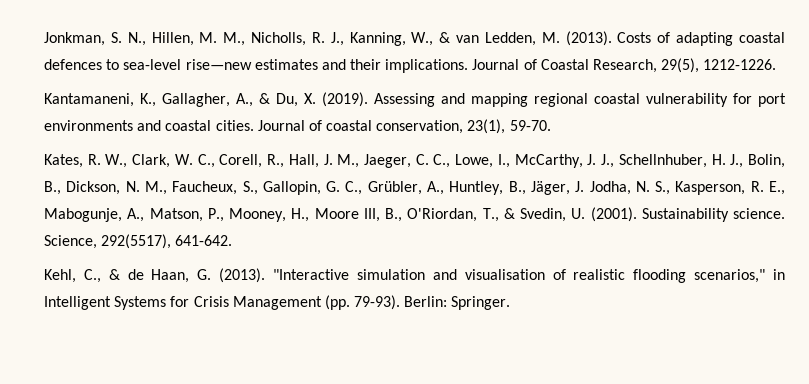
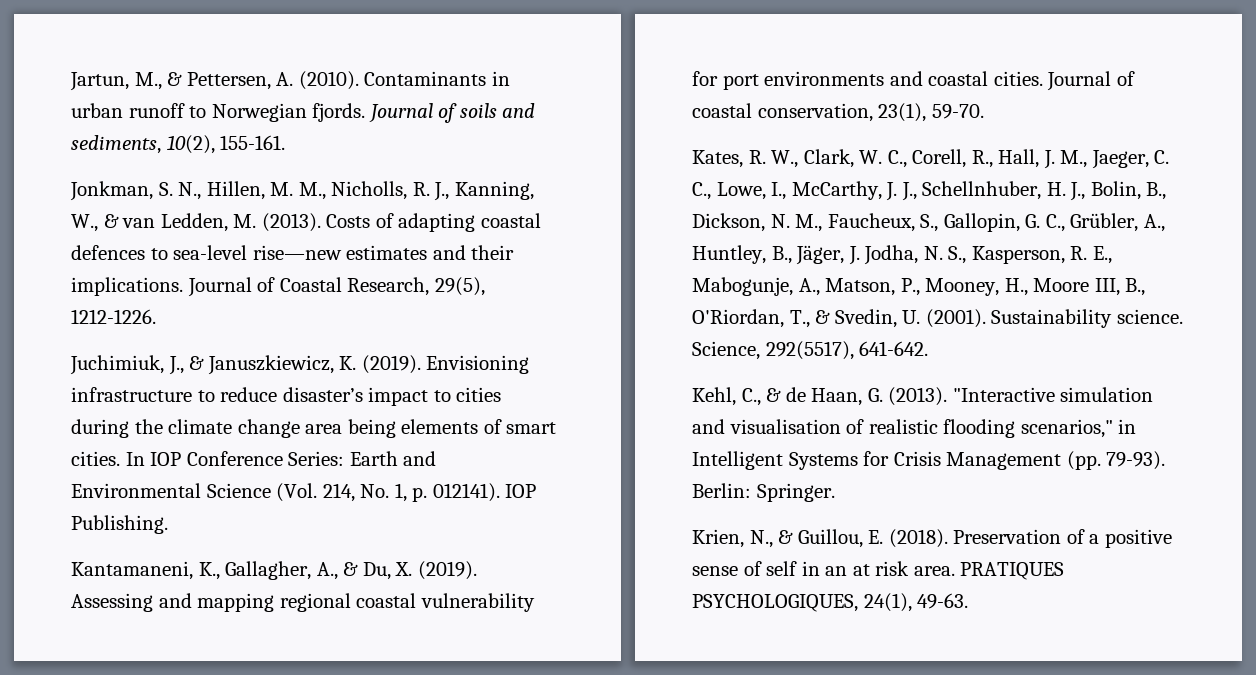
(44, 39) none -> [70,71,510,91] [71,103,536,123] [71,135,286,154] Jartun, M., & Pettersen, A. (2010). Contaminants in urban runoff to Norwegian fjords. Journal of soils and sediments, 10(2), 155-161. //
(777, 64) none -> [70,355,530,375] [71,387,502,406] [71,419,557,438] [71,451,437,466] [71,483,537,502] [71,515,168,534] // Juchimiuk, J., & Januszkiewicz, K. (2019). Envisioning infrastructure to reduce disaster’s impact to cities during the climate change area being elements of smart cities. In IOP Conference Series: Earth and Environmental Science (Vol. 214, No. 1, p. 012141). IOP Publishing.
(511, 303) none -> [692,529,1172,548] [692,561,1065,580] [692,593,969,612] // Krien, N., & Guillou, E. (2018). Preservation of a positive sense of self in an at risk area. PRATIQUES PSYCHOLOGIQUES, 24(1), 49-63.

